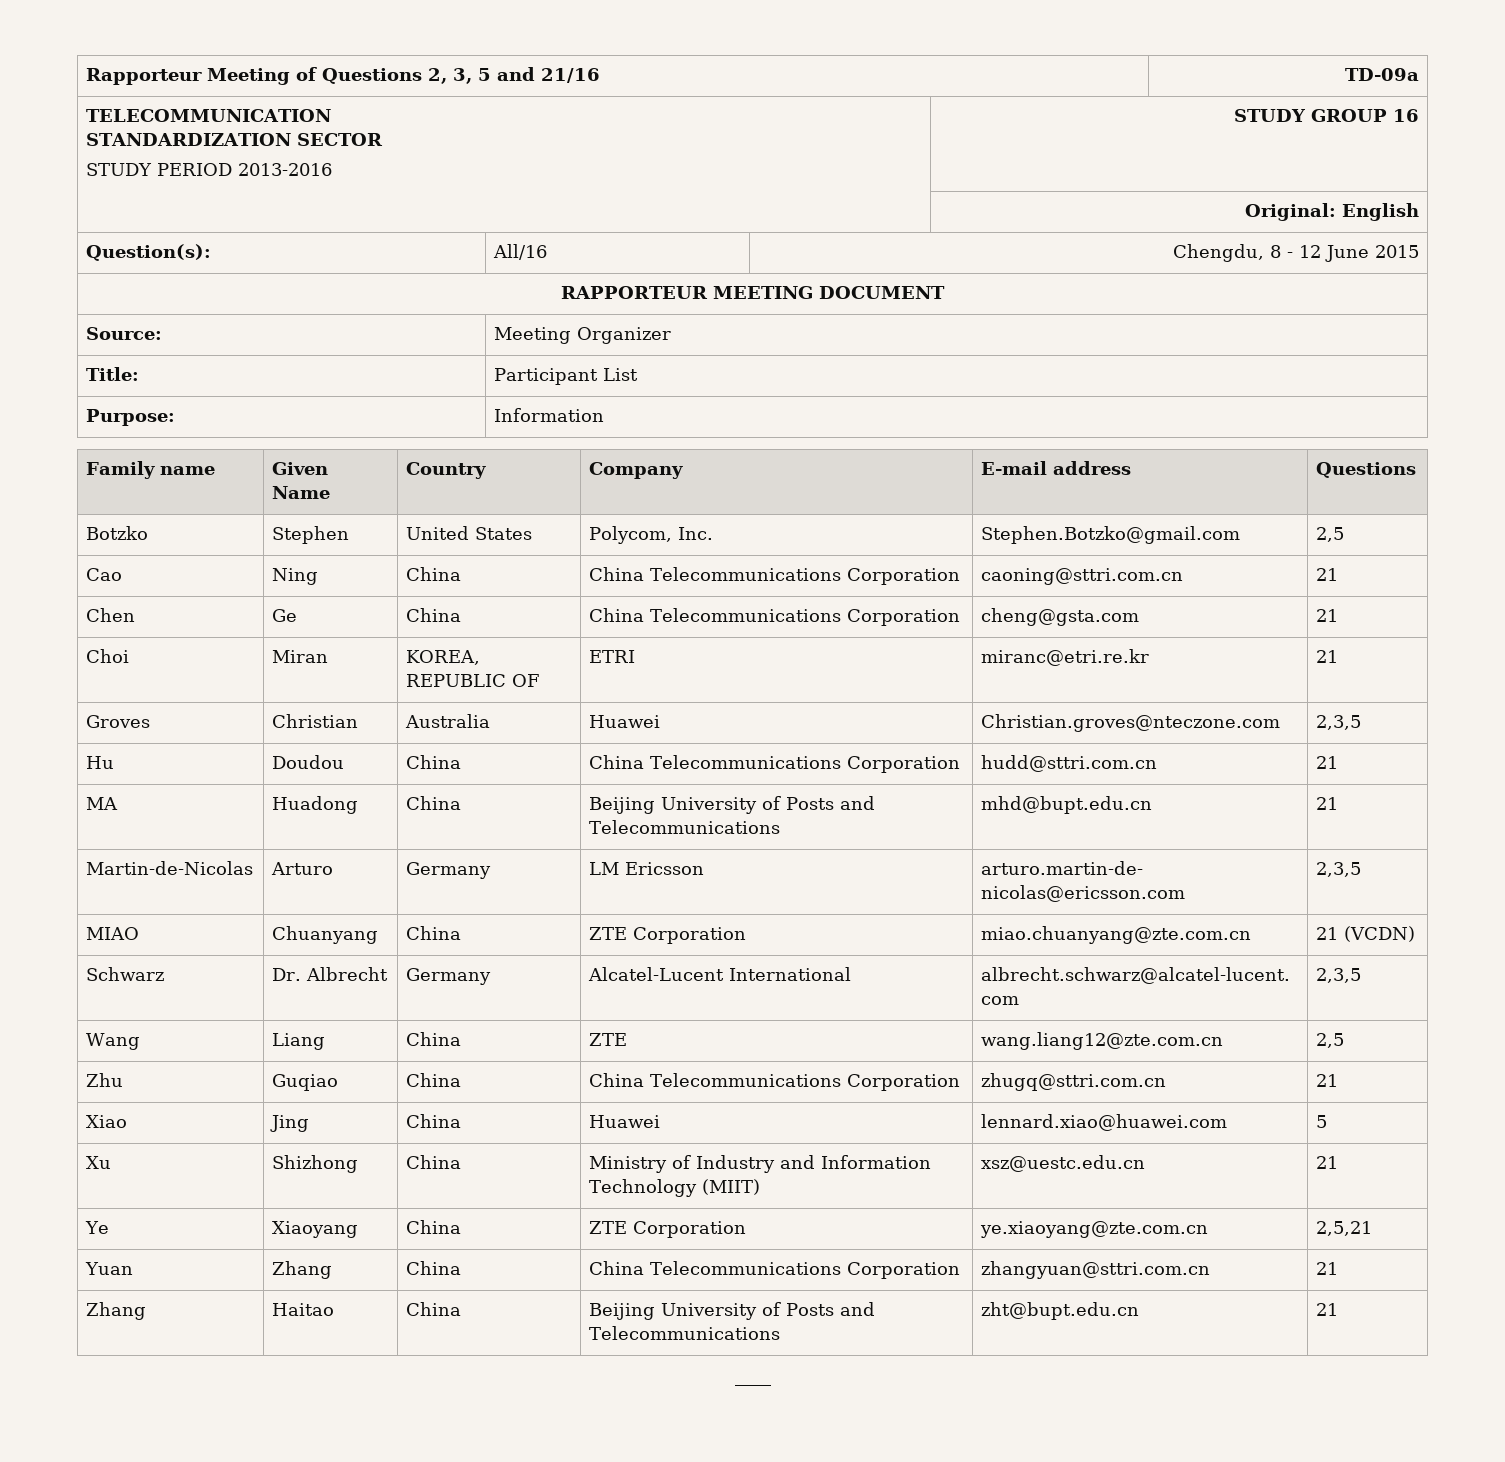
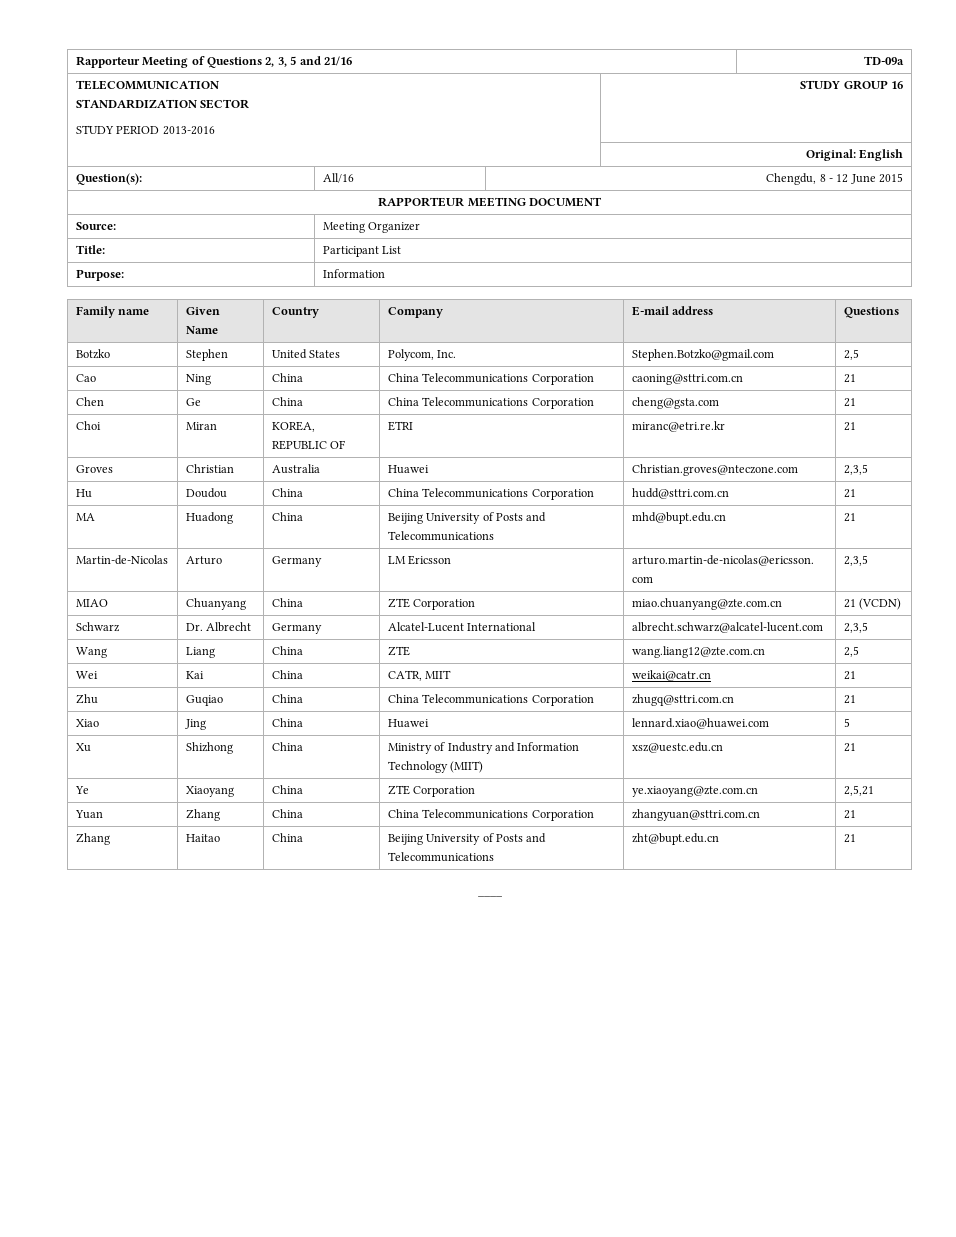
(1345, 1040) none -> [75,671,98,679] [185,671,204,679] [271,670,303,679] [387,670,452,681] [631,670,711,681] [843,671,856,680] // Wei | Kai | China | CATR, MIIT | weikai@catr.cn | 21

